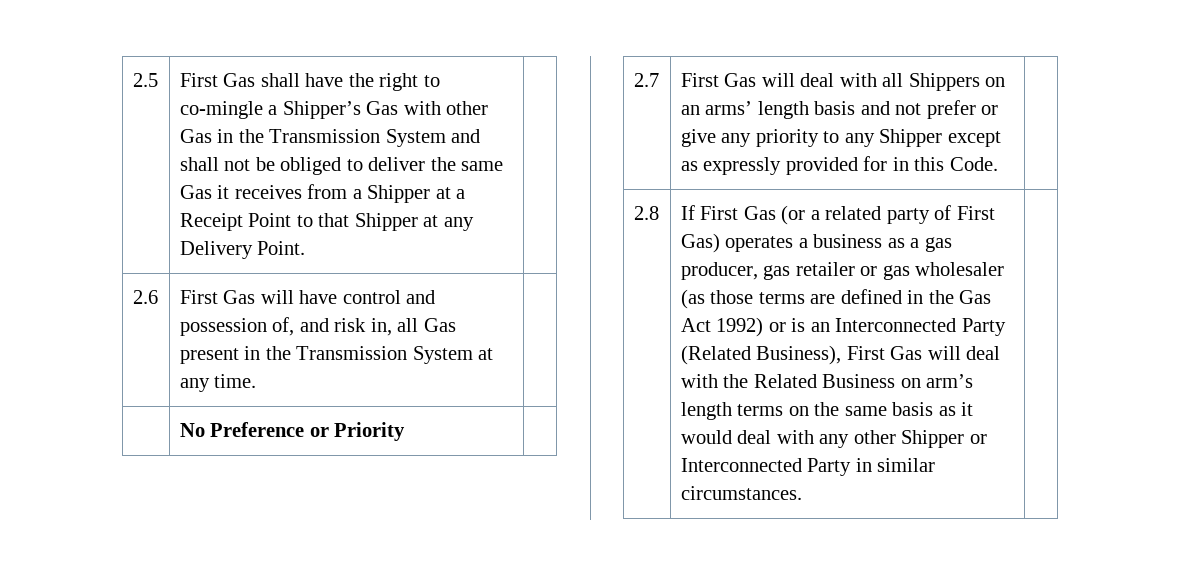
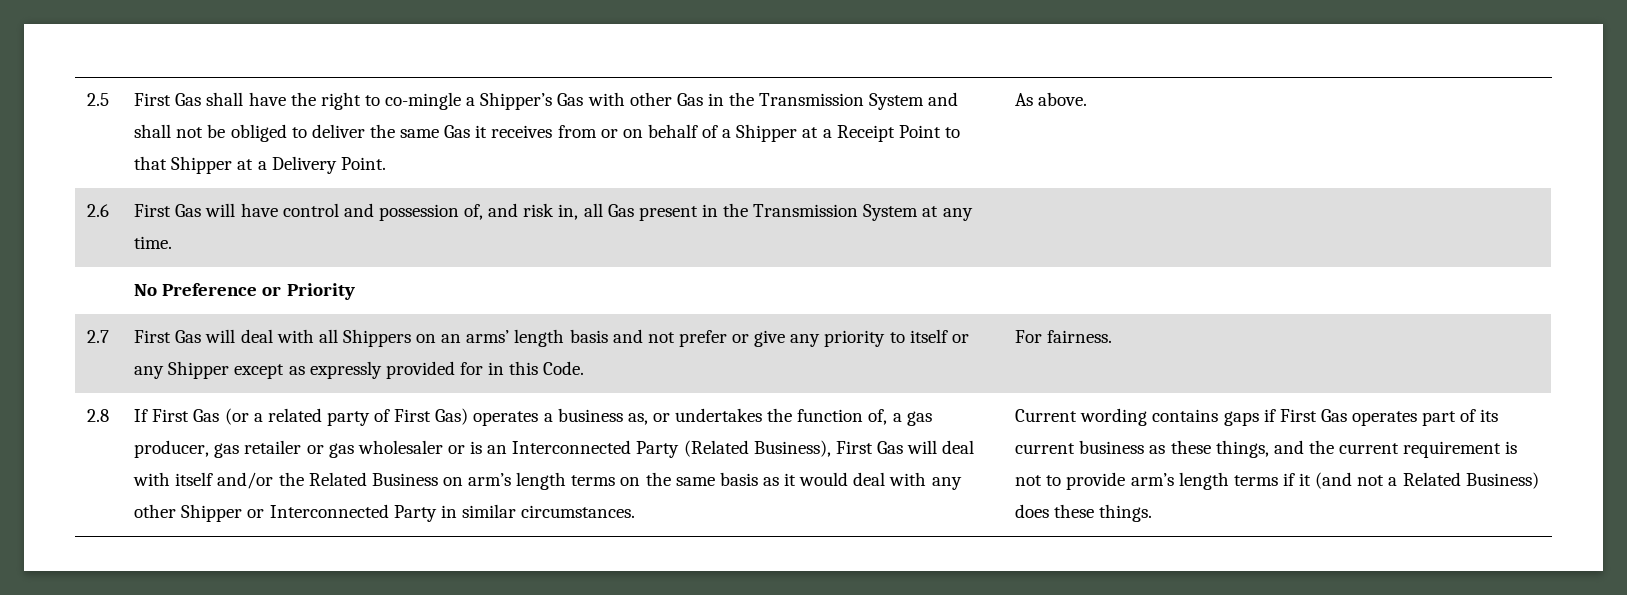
(348, 191) none -> [600,124,719,138] or on behalf of
[443,217,474,231] any -> [257,161,267,170] a
(306, 248) none -> [1015,92,1088,106] As above.
(840, 137) none -> [909,329,969,343] itself or
(998, 164) none -> [1015,330,1113,343] For fairness.
[887,238,905,248] as -> [627,408,888,425] as, or undertakes the function of,
[680,289,992,309] [680,317,764,337] (as those terms are defined in the Gas Act 1992) -> (443, 447) none
(718, 381) none -> [175,472,274,489] itself and/or
(802, 493) none -> [1015,408,1499,426] [1015,440,1518,458] [1015,472,1539,490] [1015,504,1153,522] Current wording contains gaps if First Gas operates part of its current business as these things, and the current requirement is not to provide arm’s length terms if it (and not a Related Business) does these things.

